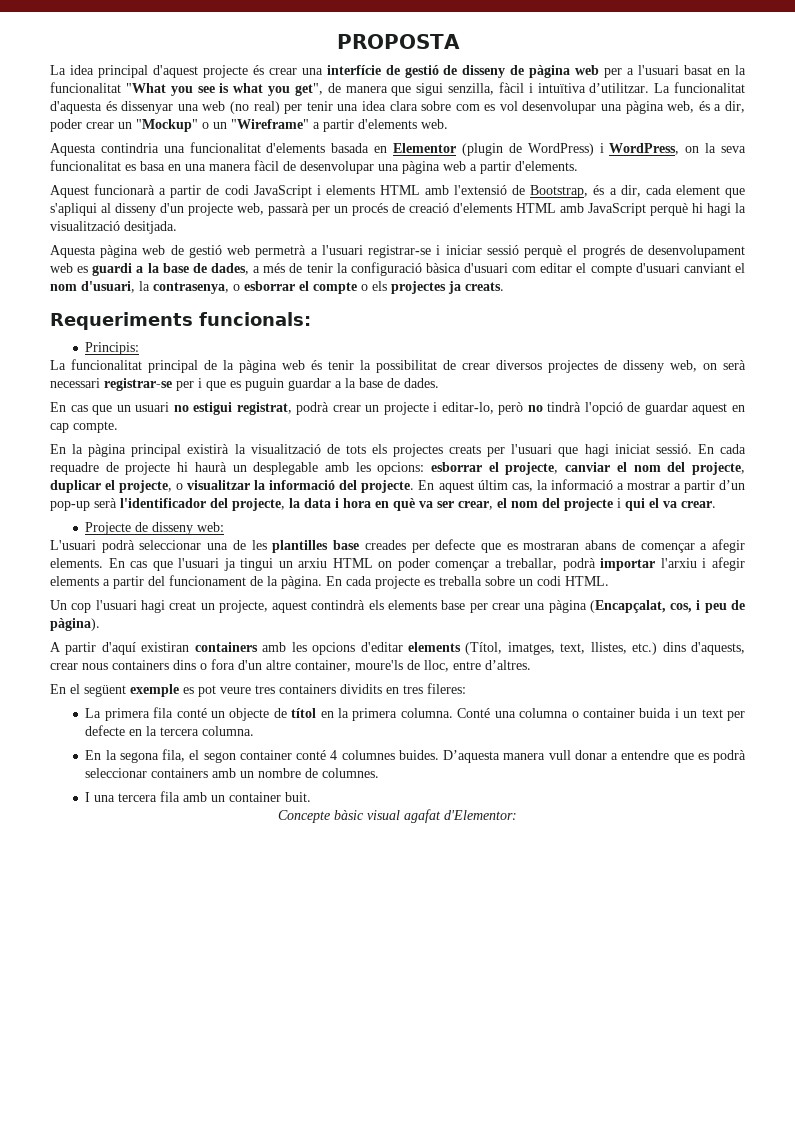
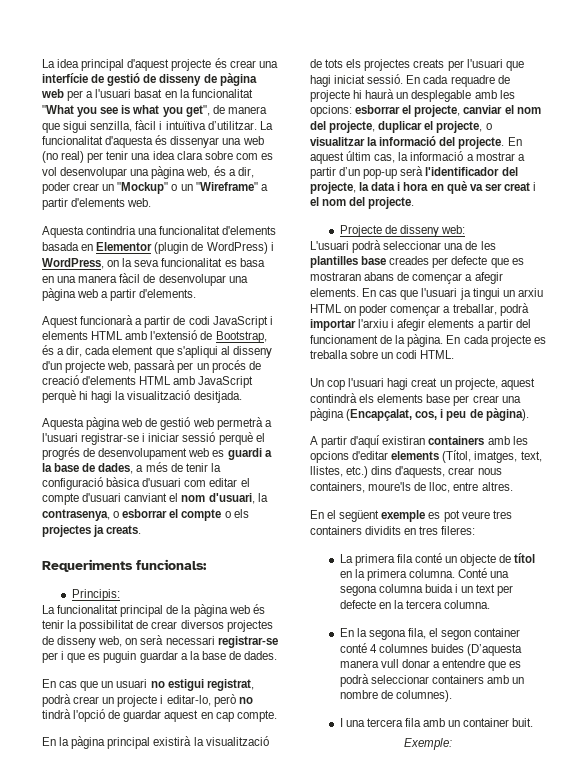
[336,34,460,49] PROPOSTA // -> (42, 63) none
[458,498,716,511] crear, el nom del projecte i qui el va crear. -> [503,182,537,191] [310,197,415,209] creat i el nom del projecte.
[112,659,351,672] containers dins o fora d'un altre container, -> [310,482,365,493] containers,
[485,660,531,670] d’altres. -> [481,482,513,491] altres.
[519,708,635,718] columna o container -> [339,584,423,596] segona columna
[398,750,501,763] buides. D’aquesta -> [430,644,522,656] buides (D’aquesta
[322,768,380,778] columnes. -> [395,690,452,702] columnes).
[278,809,517,823] Concepte bàsic visual agafat d'Elementor: -> [404,738,452,750] Exemple:

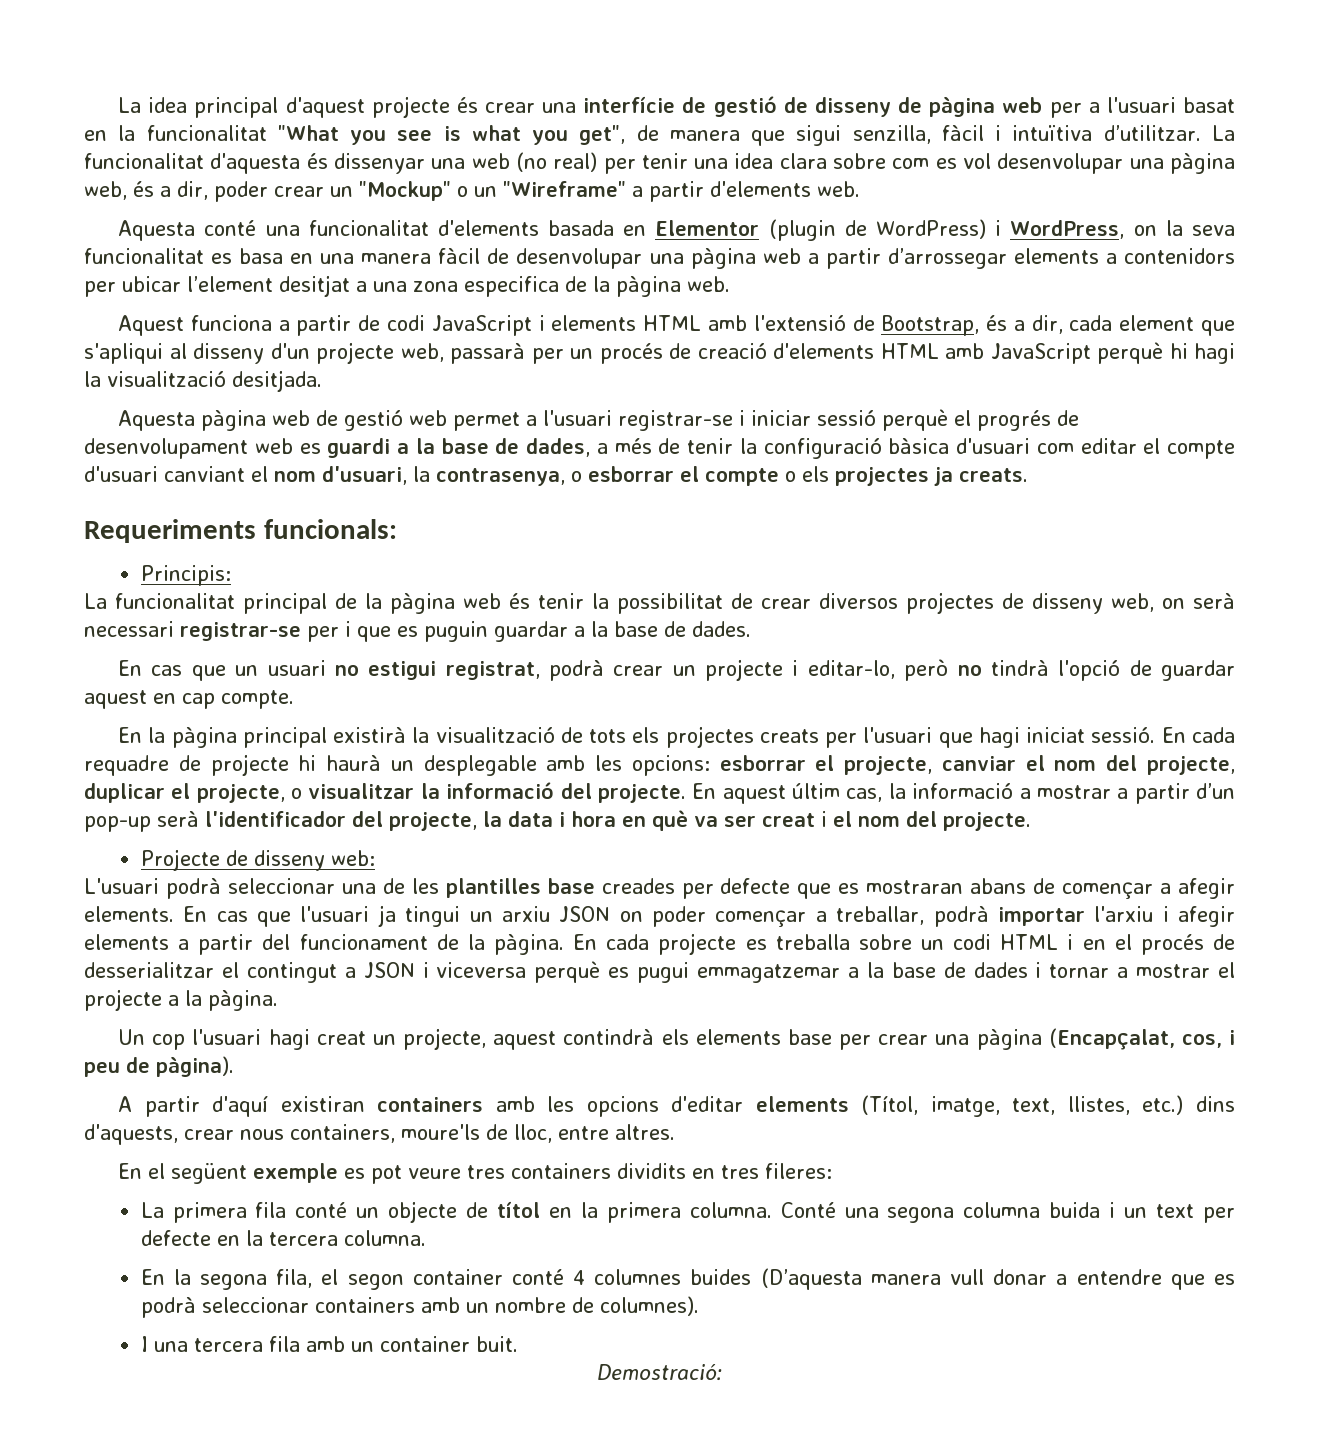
[86,226,137,235] contindria -> [204,220,257,236] conté
[139,289,197,298] d'elements. -> [887,248,1235,269] [84,275,730,297] d’arrossegar elements a contenidors per ubicar l’element desitjat a una zona especifica de la pàgina web.
[80,315,134,325] funcionarà -> [190,315,272,331] funciona
[216,417,263,430] permetrà -> [453,412,521,431] permet
[310,304,342,313] HTML -> [559,906,611,922] JSON
[420,350,455,359] HTML. -> [1000,934,1235,955] [84,961,1235,983] [84,989,278,1011] HTML i en el procés de desserialitzar el contingut a JSON i viceversa perquè es pugui emmagatzemar a la base de dades i tornar a mostrar el projecte a la pàgina.
[474,451,518,463] imatges, -> [930,1096,1000,1117] imatge,
[404,738,452,750] Exemple: -> [597,1364,722,1381] Demostració:

